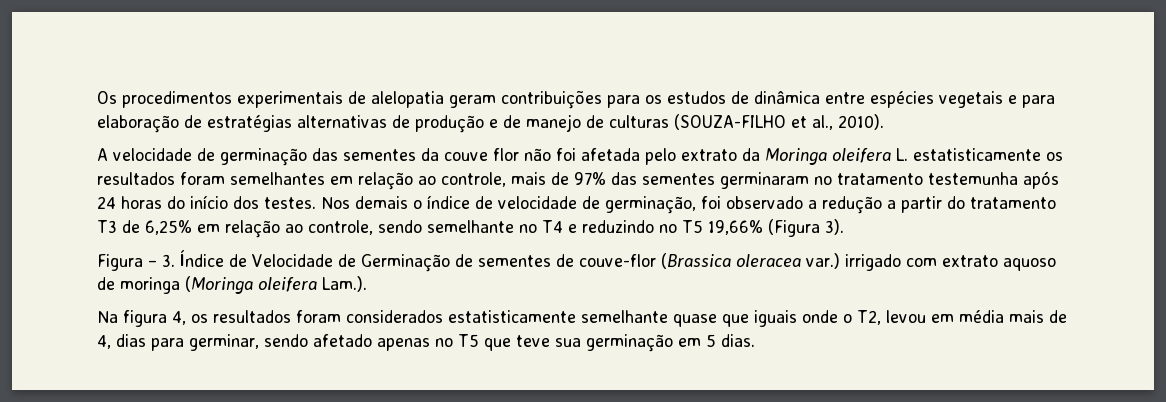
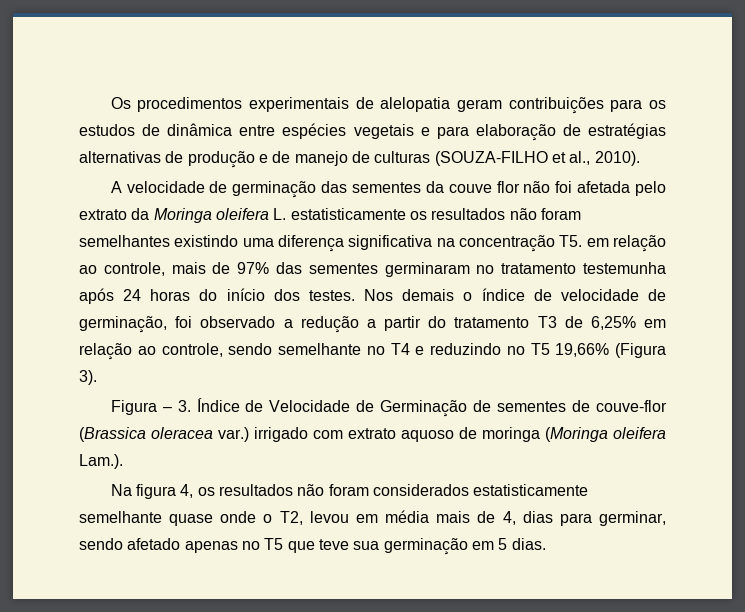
(175, 178) none -> [509,208,537,220] não
(325, 178) none -> [174,235,583,252] existindo uma diferença significativa na concentração T5.
(291, 316) none -> [297,484,325,496] não
[722,310,797,327] que iguais -> (214, 520) none

